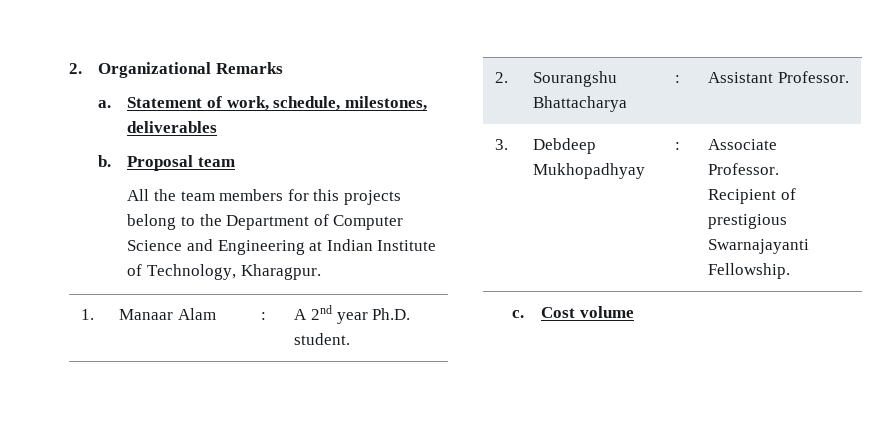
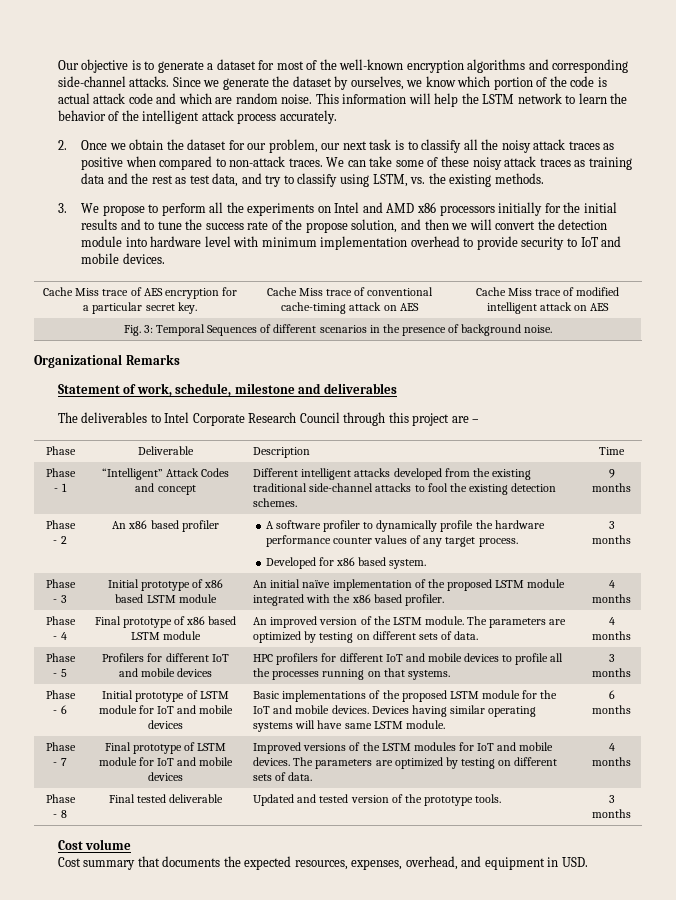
[69,63,82,74] 2. -> [57,59,629,73] [57,76,607,90] [57,93,628,107] [57,110,337,124] [57,139,615,153] [81,156,632,170] [81,173,544,187] [57,202,617,216] [81,219,608,233] [81,236,622,250] [81,253,165,264] [43,287,237,299] [83,302,197,314] [266,287,434,296] [281,302,419,314] [475,287,620,296] [486,302,610,314] [123,324,553,336] Our objective is to generate a dataset for most of the well-known encryption algorithms and corresponding side-channel attacks. Since we generate the dataset by ourselves, we know which portion of the code is actual attack code and which are random noise. This information will help the LSTM network to learn the behavior of the intelligent attack process accurately. // 2. Once we obtain the dataset for our problem, our next task is to classify all the noisy attack traces as positive when compared to non-attack traces. We can take some of these noisy attack traces as training data and the rest as test data, and try to classify using LSTM, vs. the existing methods. // 3. We propose to perform all the experiments on Intel and AMD x86 processors initially for the initial results and to tune the success rate of the propose solution, and then we will convert the detection module into hardware level with minimum implementation overhead to provide security to IoT and mobile devices. // Cache Miss trace of AES encryption for a particular secret key. | Cache Miss trace of conventional cache-timing attack on AES | Cache Miss trace of modified intelligent attack on AES // Fig. 3: Temporal Sequences of different scenarios in the presence of background noise. //
[98,100,112,108] a. -> (180, 359) none
[344,96,427,111] milestones, -> [234,383,322,394] milestone and
[98,155,235,171] [127,189,401,205] [127,214,404,230] [127,239,437,255] [127,264,321,280] [81,309,95,320] [119,308,216,320] [261,312,267,320] [294,305,411,324] [294,333,351,345] [495,72,509,83] [533,71,618,87] [533,96,628,112] [675,75,681,83] [708,71,849,83] [495,139,509,150] [533,138,597,154] [533,163,646,179] [675,142,681,150] [708,139,778,150] [708,163,780,175] [708,188,796,204] [708,214,788,229] [708,239,810,254] [708,263,791,279] [512,306,634,318] b. Proposal team // All the team members for this projects belong to the Department of Computer Science and Engineering at Indian Institute of Technology, Kharagpur. // 1. | Manaar Alam | : | A 2nd year Ph.D. student. // 2. | Sourangshu Bhattacharya | : | Assistant Professor. // 3. | Debdeep Mukhopadhyay | : | Associate Professor. Recipient of prestigious Swarnajayanti Fellowship. // c. Cost volume -> [57,412,480,426] [45,446,76,455] [138,446,194,455] [253,447,311,458] [599,447,625,455] [45,468,76,477] [54,483,67,492] [101,468,230,480] [135,483,196,495] [253,468,531,480] [253,483,557,495] [253,498,298,507] [608,469,615,478] [592,483,631,492] [45,520,76,529] [53,536,67,544] [112,520,219,532] [265,520,545,532] [265,535,518,547] [265,557,427,569] [608,521,615,529] [592,535,631,544] [45,579,76,588] [53,595,67,603] [107,579,224,591] [115,594,217,603] [253,579,566,591] [253,594,444,606] [608,580,615,588] [592,594,631,603] [45,616,76,625] [53,632,67,640] [94,616,237,628] [130,631,202,640] [253,616,567,628] [253,631,479,643] [608,617,615,625] [592,631,631,640] [45,653,76,662] [53,669,67,677] [102,653,229,662] [118,668,213,677] [253,653,564,665] [253,668,450,680] [608,654,615,662] [592,668,631,677] [45,690,76,699] [53,705,67,714] [102,690,229,702] [98,705,234,714] [148,720,183,729] [253,690,558,702] [253,705,537,717] [253,720,445,732] [608,690,615,699] [592,705,631,714] [45,742,76,751] [53,758,67,766] [104,742,227,754] [98,757,234,766] [148,772,183,781] [253,742,554,754] [253,757,558,769] [253,772,313,781] [608,743,615,751] [592,757,631,766] [45,794,76,803] [53,810,67,818] [108,794,224,803] [253,794,502,806] [608,795,615,803] [592,809,631,818] [57,839,132,850] [57,856,588,870] The deliverables to Intel Corporate Research Council through this project are – // Phase | Deliverable | Description | Time // Phase - 1 | “Intelligent” Attack Codes and concept | Different intelligent attacks developed from the existing traditional side-channel attacks to fool the existing detection schemes. | 9 months // Phase - 2 | An x86 based profiler | A software profiler to dynamically profile the hardware performance counter values of any target process. // Developed for x86 based system. | 3 months // Phase - 3 | Initial prototype of x86 based LSTM module | An initial naïve implementation of the proposed LSTM module integrated with the x86 based profiler. | 4 months // Phase - 4 | Final prototype of x86 based LSTM module | An improved version of the LSTM module. The parameters are optimized by testing on different sets of data. | 4 months // Phase - 5 | Profilers for different IoT and mobile devices | HPC profilers for different IoT and mobile devices to profile all the processes running on that systems. | 3 months // Phase - 6 | Initial prototype of LSTM module for IoT and mobile devices | Basic implementations of the proposed LSTM module for the IoT and mobile devices. Devices having similar operating systems will have same LSTM module. | 6 months // Phase - 7 | Final prototype of LSTM module for IoT and mobile devices | Improved versions of the LSTM modules for IoT and mobile devices. The parameters are optimized by testing on different sets of data. | 4 months // Phase - 8 | Final tested deliverable | Updated and tested version of the prototype tools. | 3 months // Cost volume // Cost summary that documents the expected resources, expenses, overhead, and equipment in USD.

